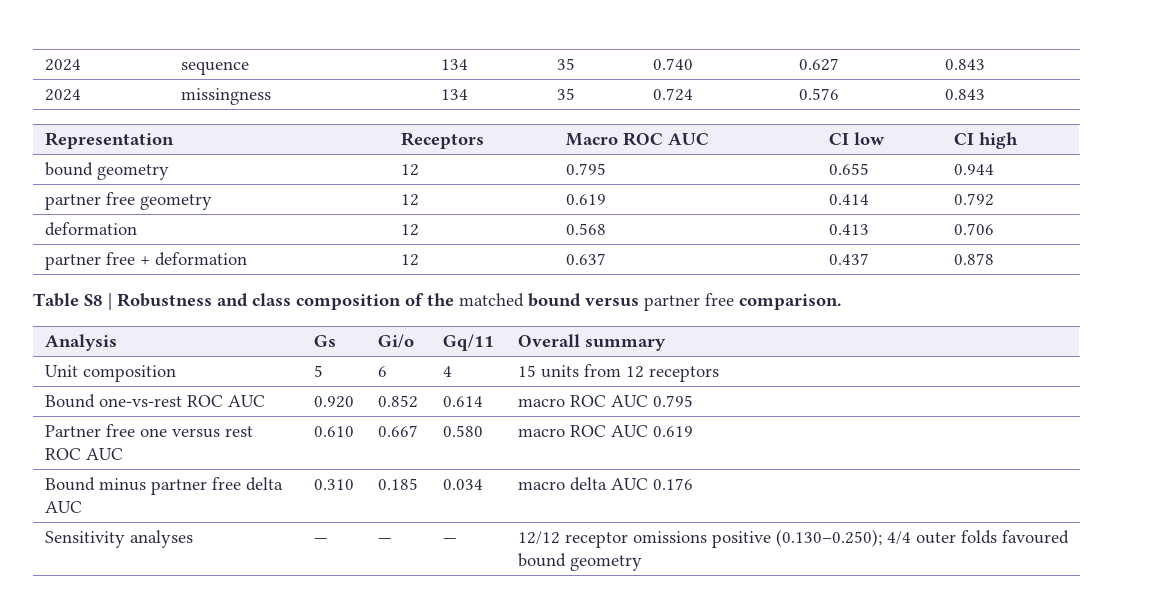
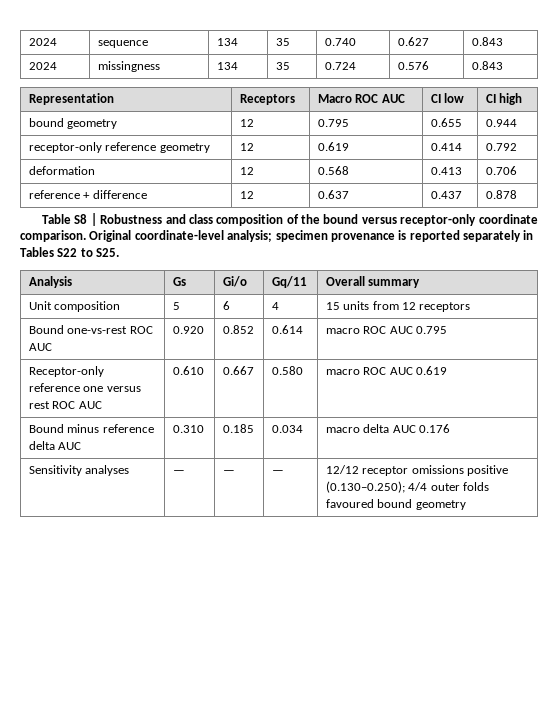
[44,192,135,210] partner free -> [28,142,157,153] receptor-only reference
[44,252,247,270] partner free + deformation -> [28,190,147,199] reference + difference
[459,293,524,307] matched -> (321, 219) none
[644,293,734,311] partner free -> [400,214,538,226] receptor-only coordinate
(842, 302) none -> [89,230,534,242] [20,247,120,257] Original coordinate-level analysis; specimen provenance is reported separately in Tables S22 to S25.
[44,424,135,437] Partner free -> [28,366,104,377] [28,383,80,392] Receptor-only reference
[150,477,241,495] partner free -> [102,424,154,433] reference

